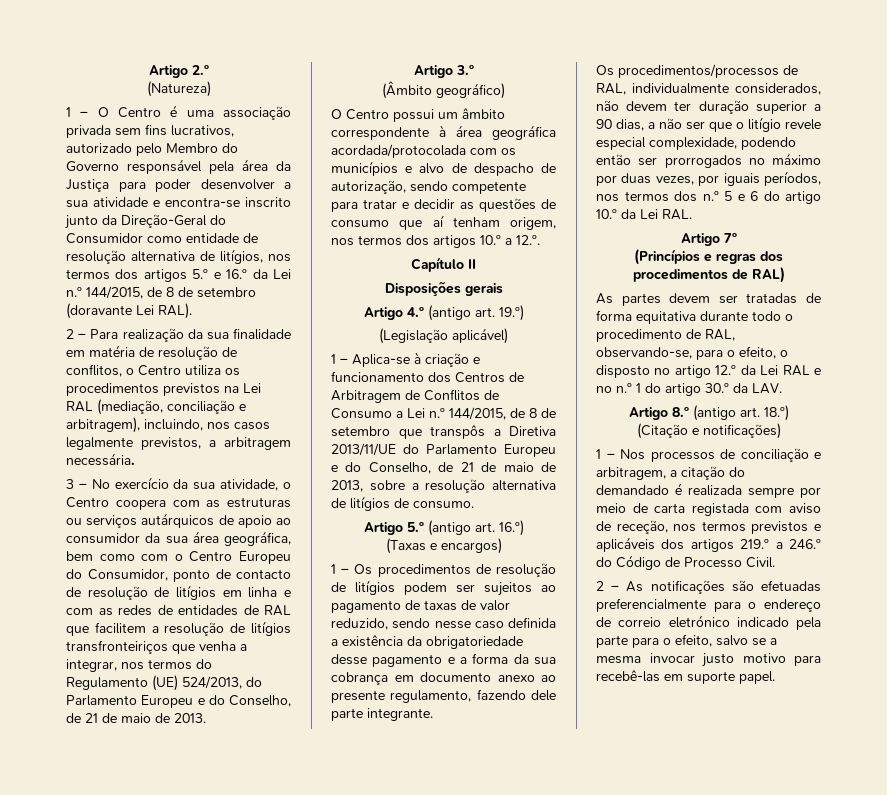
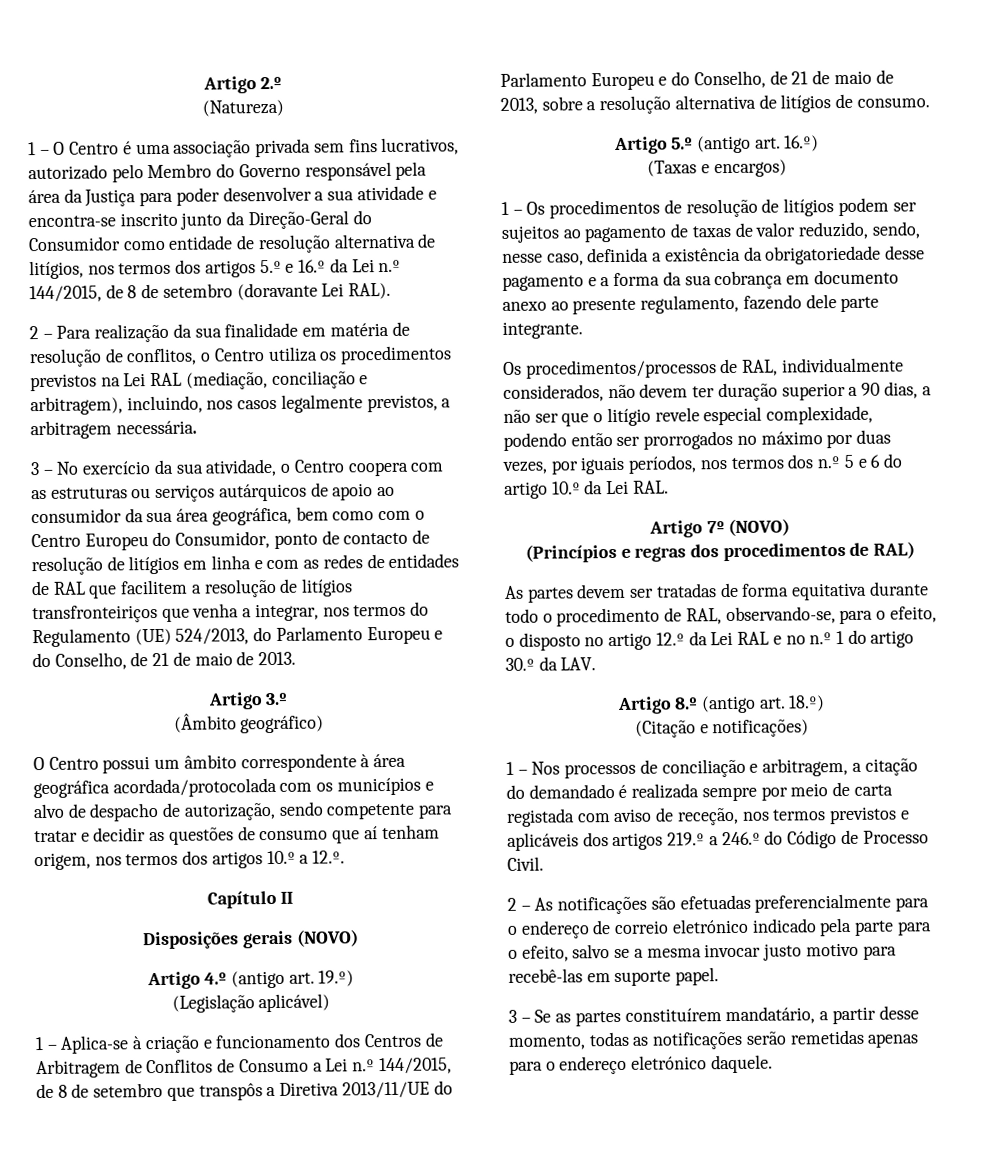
(503, 289) none -> [295,929,359,947] (NOVO)
[392,618,504,629] sendo nesse caso -> [871,221,920,239] [502,253,584,266] sendo, nesse caso,
(737, 238) none -> [728,518,791,537] (NOVO)
(775, 677) none -> [508,1005,919,1027] [508,1029,920,1050] [509,1054,773,1075] // 3 – Se as partes constituírem mandatário, a partir desse momento, todas as notificações serão remetidas apenas para o endereço eletrónico daquele.

